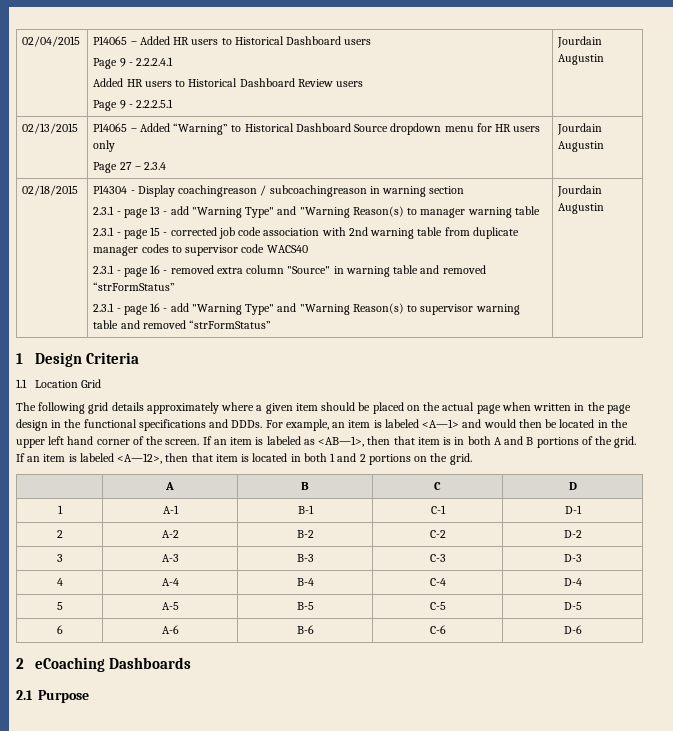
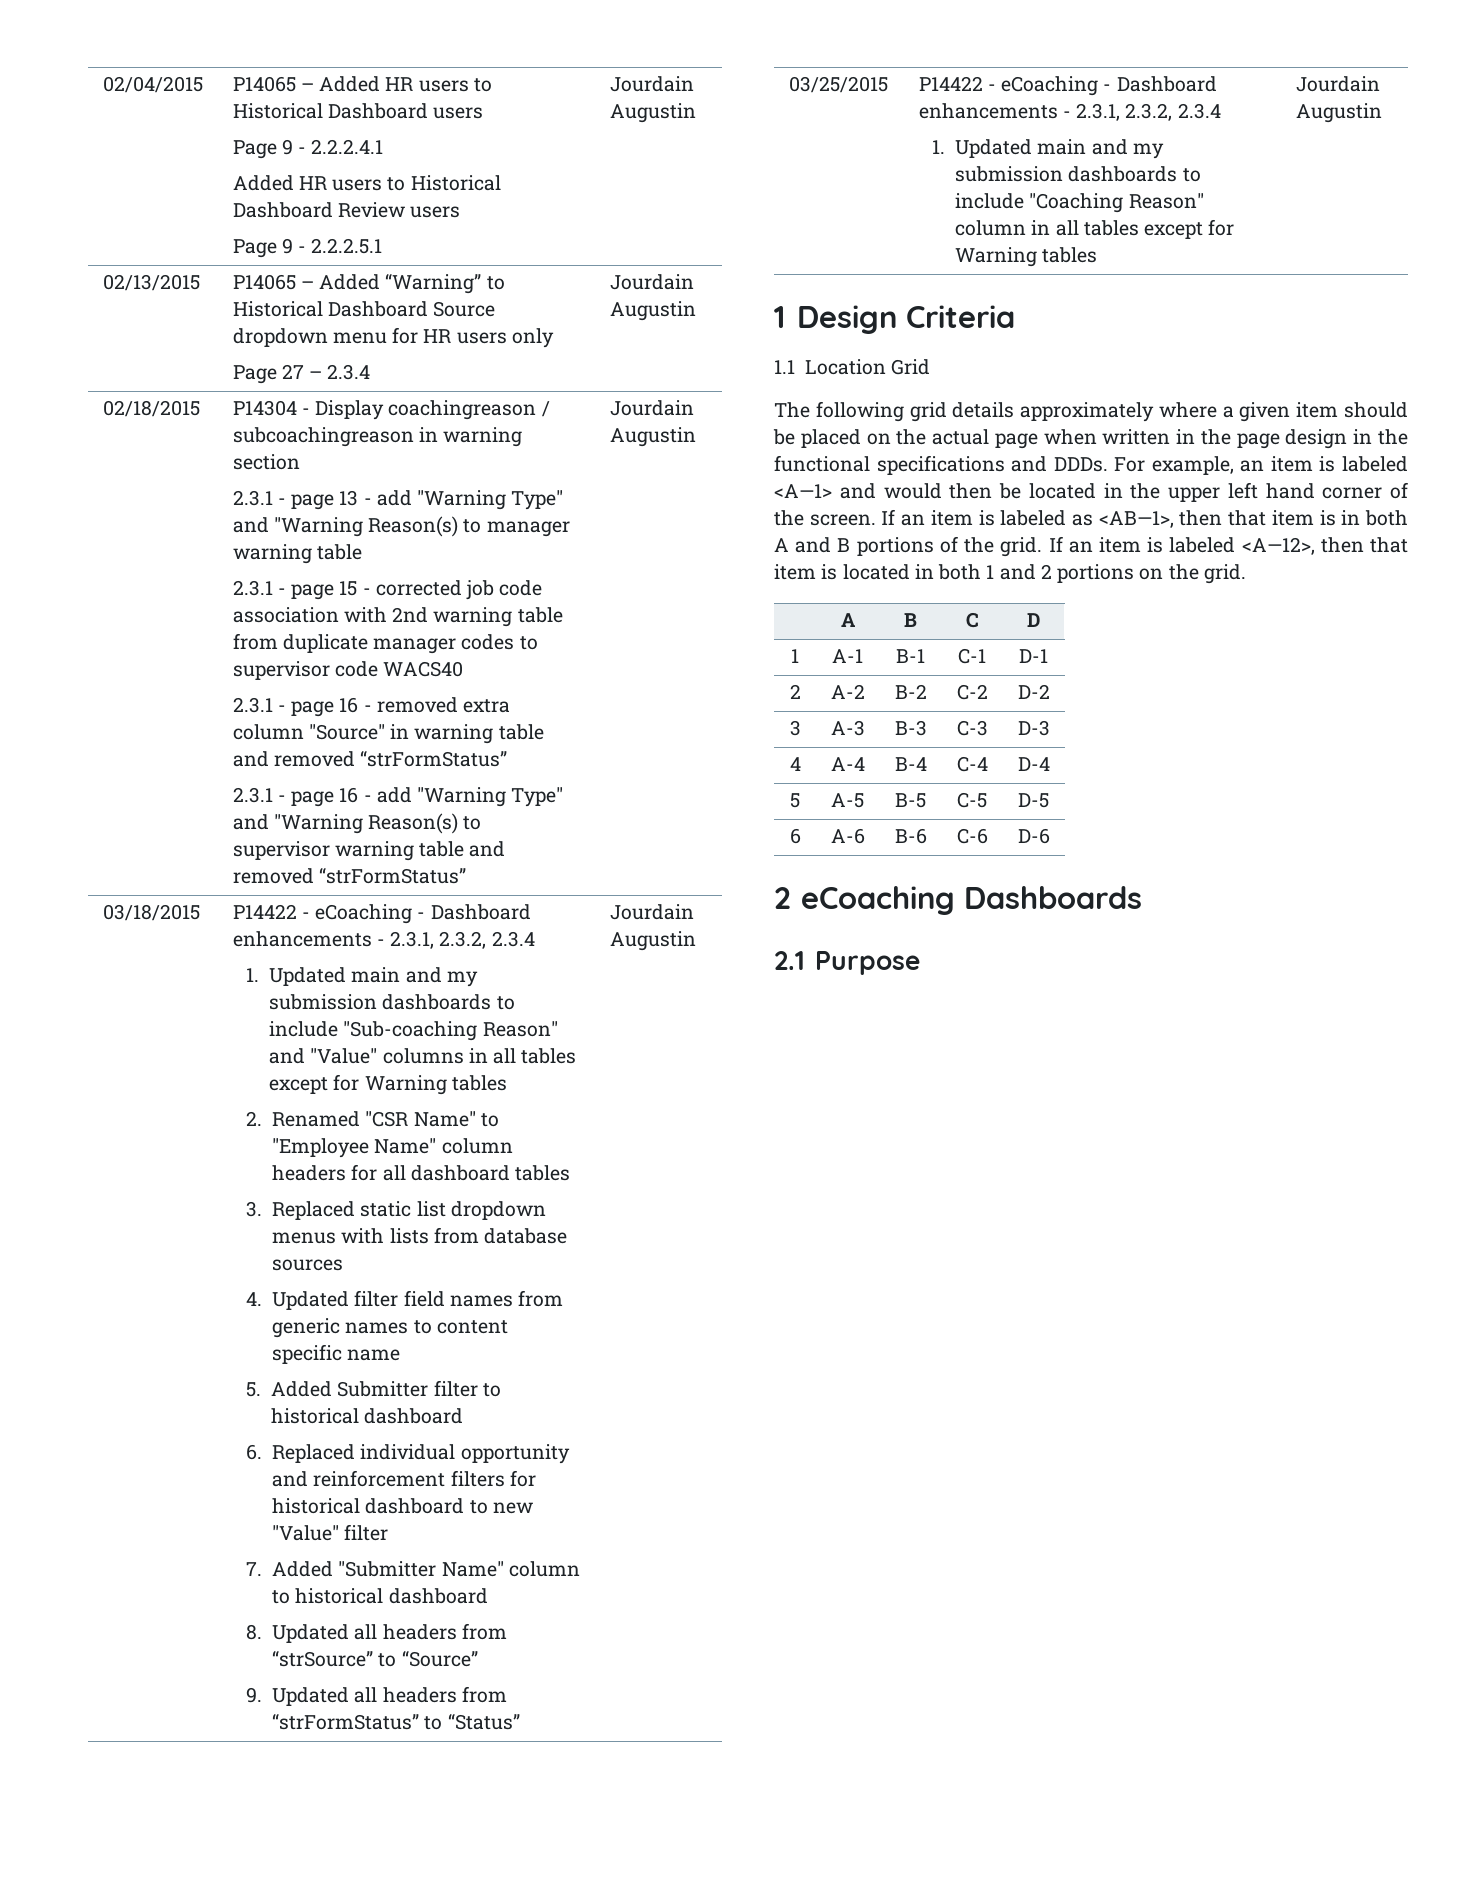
(605, 208) none -> [102,904,200,921] [232,904,531,924] [232,931,535,949] [246,967,478,987] [269,994,515,1010] [269,1021,558,1041] [269,1048,577,1064] [269,1074,507,1095] [246,1111,499,1127] [272,1138,513,1158] [272,1164,571,1181] [246,1201,546,1220] [272,1227,568,1244] [272,1259,344,1271] [246,1290,564,1310] [272,1318,508,1338] [272,1344,401,1364] [246,1380,501,1397] [271,1408,464,1424] [246,1444,570,1464] [272,1470,536,1487] [272,1498,533,1514] [272,1524,389,1541] [246,1561,580,1577] [272,1588,488,1604] [246,1623,507,1643] [272,1650,478,1667] [246,1686,507,1706] [272,1713,520,1730] [609,904,694,920] [609,931,696,951] [788,76,888,93] [918,76,1217,96] [918,103,1221,121] [932,139,1164,159] [955,166,1201,182] [955,193,1204,213] [955,219,1235,239] [955,247,1098,267] [1295,76,1380,92] [1295,103,1382,123] // 03/18/2015 | P14422 - eCoaching - Dashboard enhancements - 2.3.1, 2.3.2, 2.3.4 // 1. Updated main and my submission dashboards to include "Sub-coaching Reason" and "Value" columns in all tables except for Warning tables // 2. Renamed "CSR Name" to "Employee Name" column headers for all dashboard tables // 3. Replaced static list dropdown menus with lists from database sources // 4. Updated filter field names from generic names to content specific name // 5. Added Submitter filter to historical dashboard // 6. Replaced individual opportunity and reinforcement filters for historical dashboard to new "Value" filter // 7. Added "Submitter Name" column to historical dashboard // 8. Updated all headers from “strSource” to “Source” // 9. Updated all headers from “strFormStatus” to “Status” | Jourdain Augustin // 03/25/2015 | P14422 - eCoaching - Dashboard enhancements - 2.3.1, 2.3.2, 2.3.4 // 1. Updated main and my submission dashboards to include "Coaching Reason" column in all tables except for Warning tables | Jourdain Augustin

